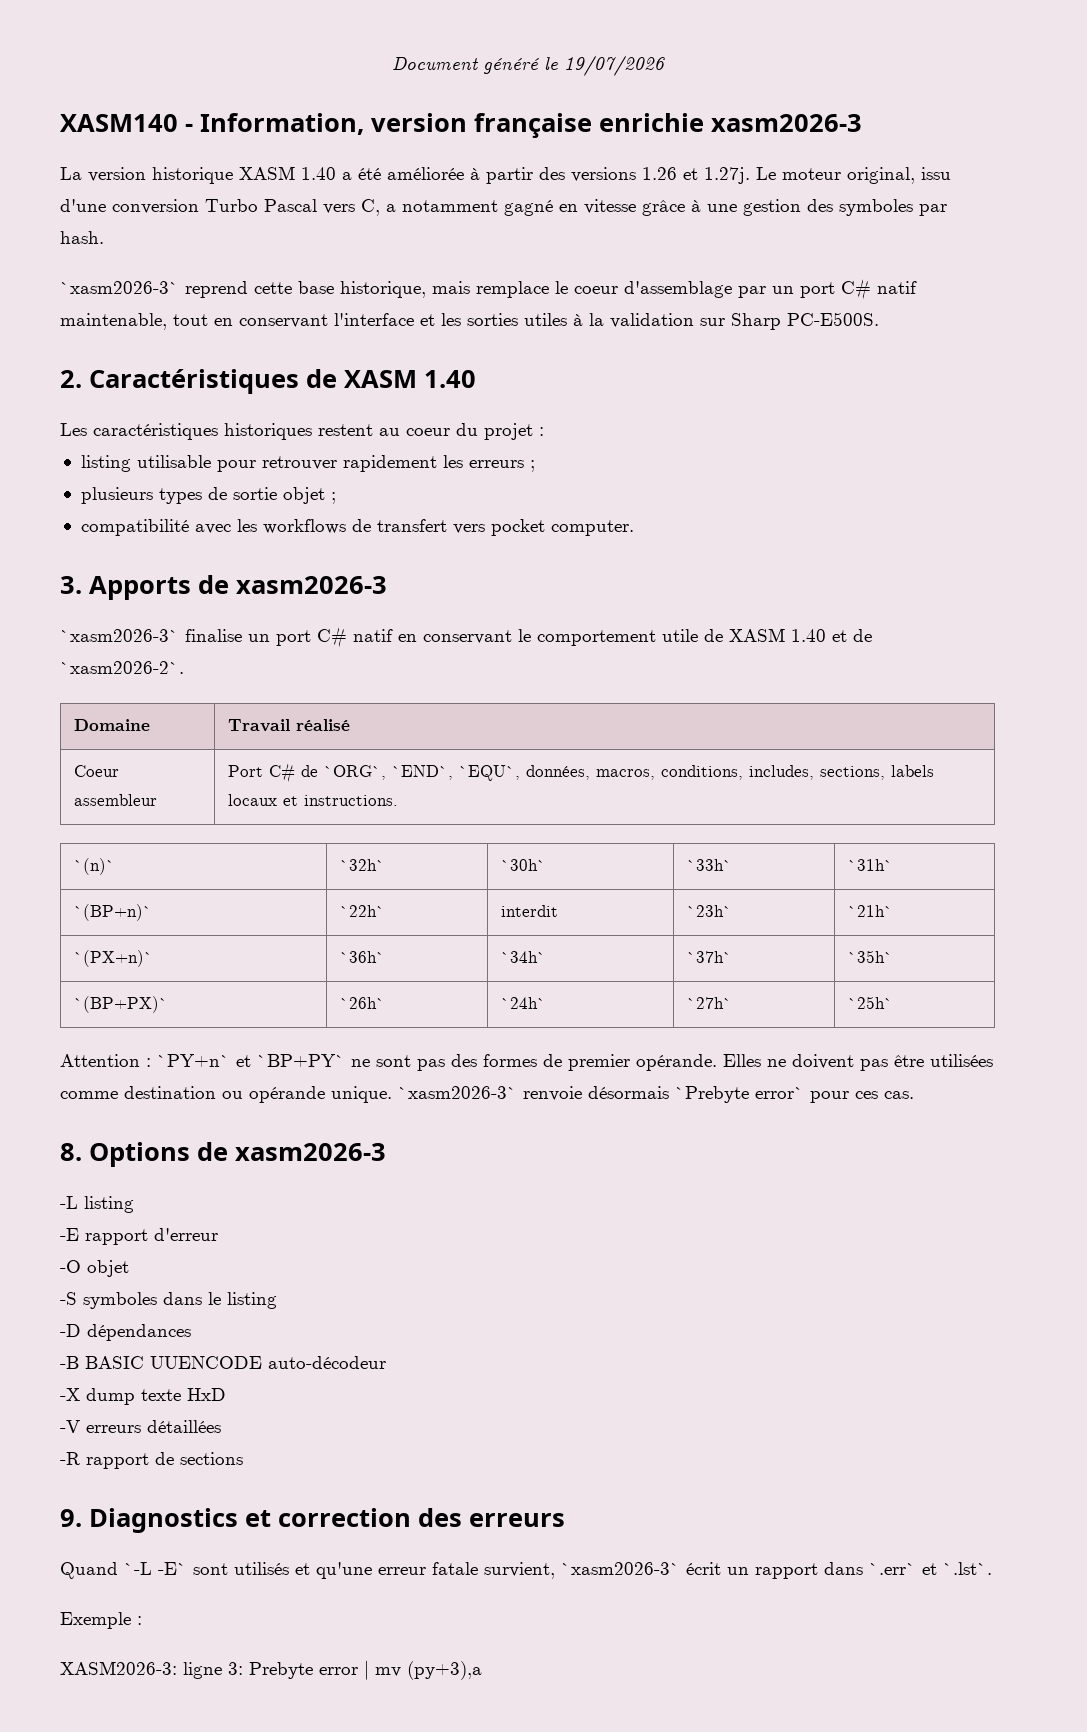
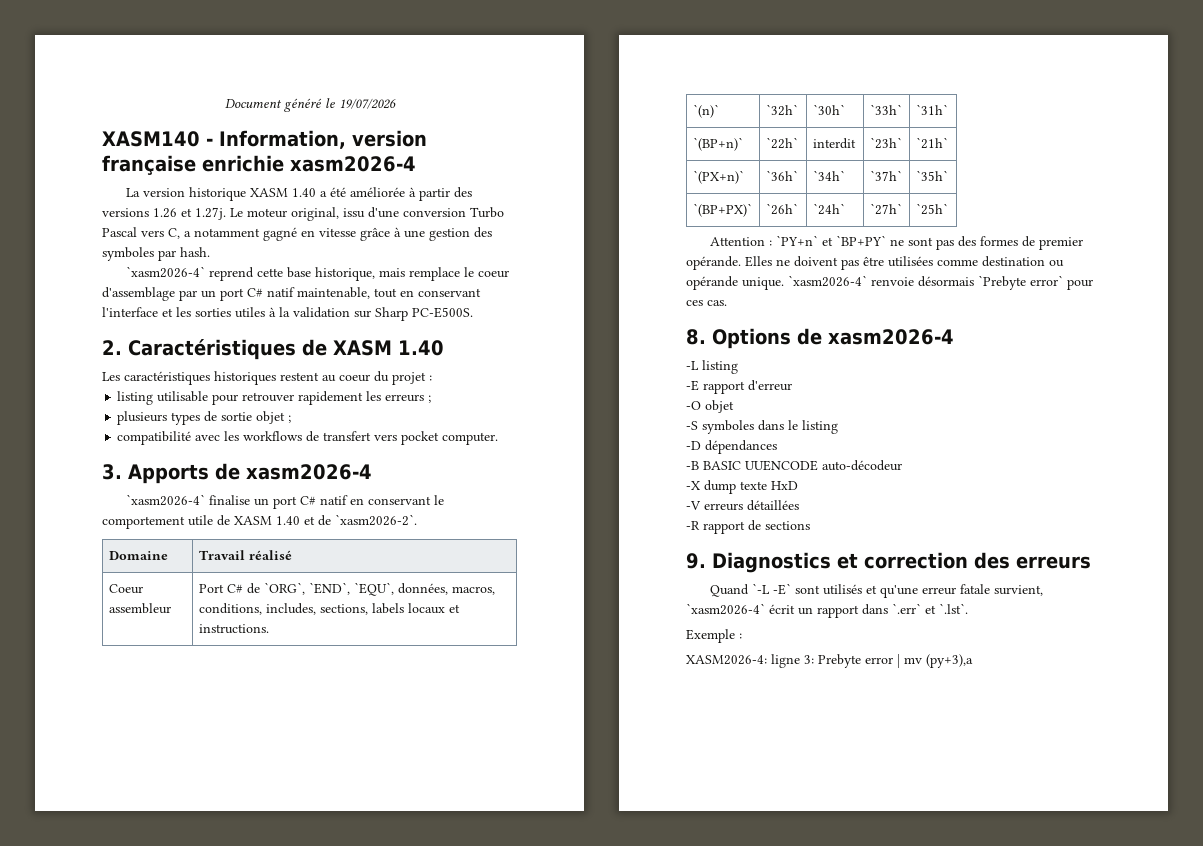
[711,114,862,132] xasm2026-3 -> [290,156,416,172] xasm2026-4
[60,281,179,294] `xasm2026-3` -> [125,266,205,278] `xasm2026-4`
[236,576,387,594] [60,629,179,642] xasm2026-3 // `xasm2026-3` -> [246,464,372,480] [125,494,205,506] xasm2026-4 // `xasm2026-4`
[398,1086,517,1099] `xasm2026-3` -> [788,275,867,287] `xasm2026-4`
[235,1143,386,1161] xasm2026-3 -> [828,329,954,345] xasm2026-4
[561,1562,680,1575] `xasm2026-3` -> [686,603,765,615] `xasm2026-4`
[60,1661,177,1675] XASM2026-3: -> [686,655,767,665] XASM2026-4:

